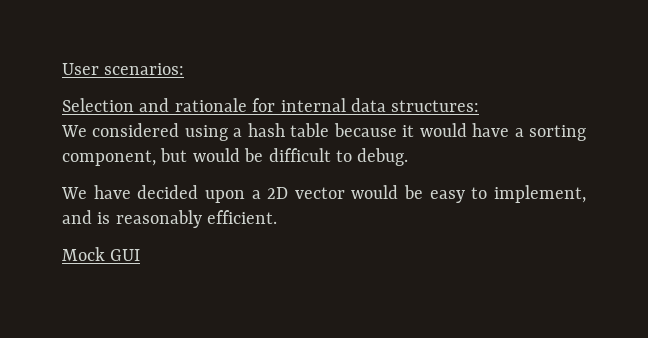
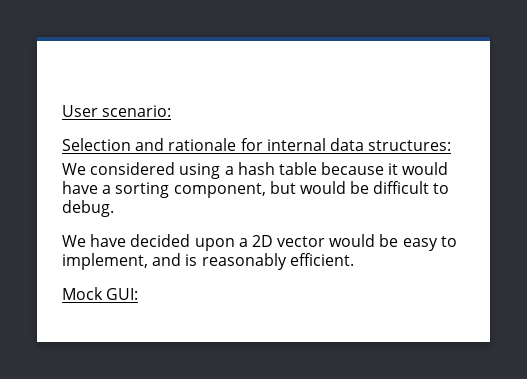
[104,63,185,75] scenarios: -> [102,105,172,117] scenario:
[110,249,141,261] GUI -> [106,288,139,300] GUI:

